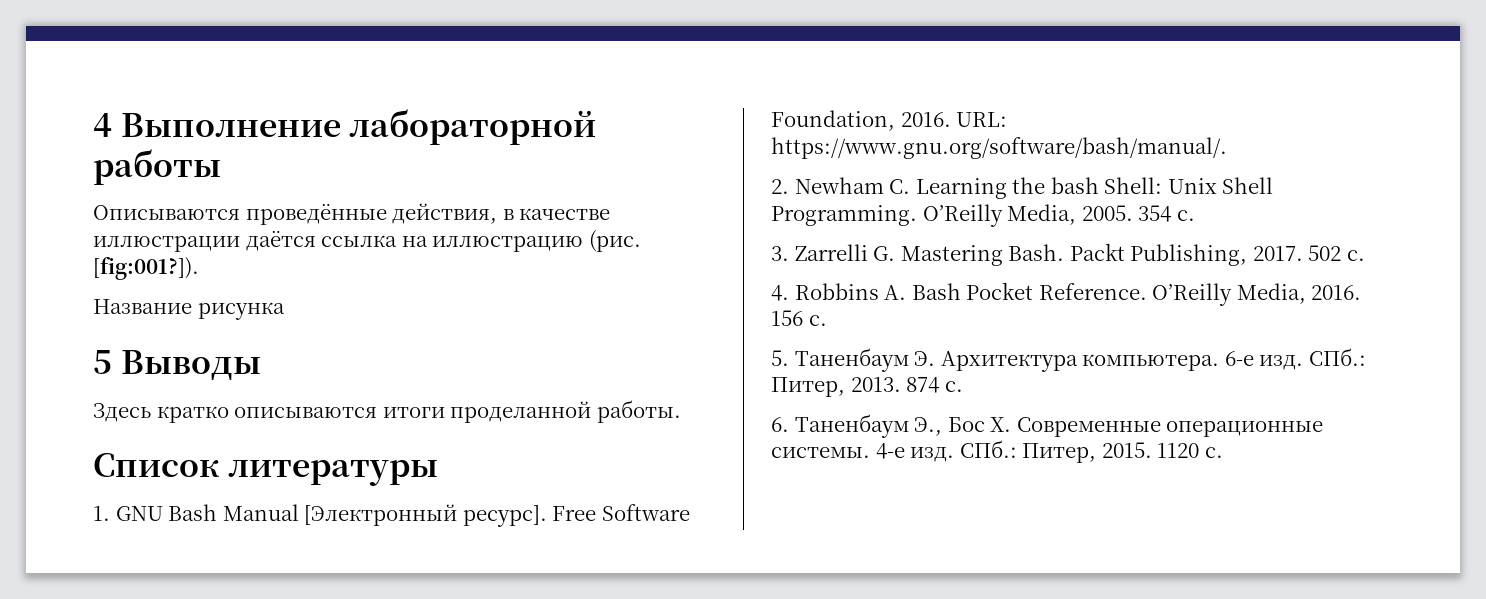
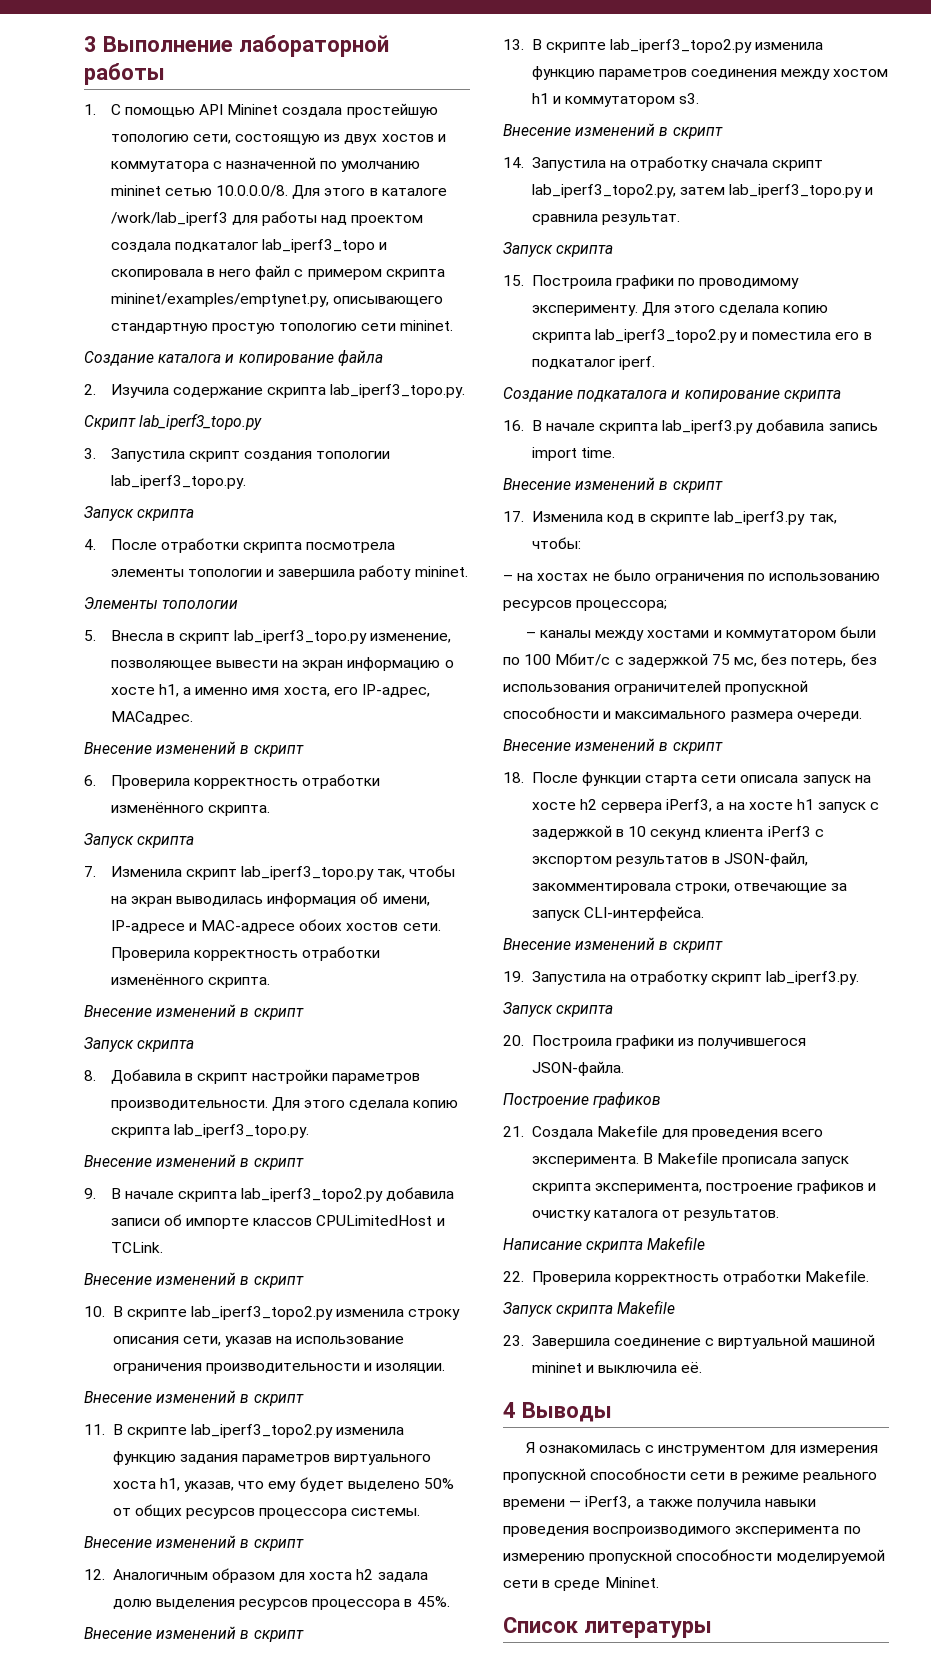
[93,113,112,137] 4 -> [84,36,97,52] 3
[93,203,611,225] [93,230,641,252] [93,257,199,280] [93,299,285,320] [93,350,261,380] [93,400,681,423] [93,453,438,486] [93,504,690,527] [771,110,1008,131] [771,137,1227,159] [771,177,1274,199] [771,204,1195,227] [771,243,1365,266] [771,282,1362,306] [771,310,827,326] [771,348,1366,372] [771,377,963,397] [771,414,1324,438] [771,440,1223,463] Описываются проведённые действия, в качестве иллюстрации даётся ссылка на иллюстрацию (рис. [fig:001?]). // Название рисунка // 5 Выводы // Здесь кратко описываются итоги проделанной работы. // Список литературы // 1. GNU Bash Manual [Электронный ресурс]. Free Software Foundation, 2016. URL: https://www.gnu.org/software/bash/manual/. // 2. Newham C. Learning the bash Shell: Unix Shell Programming. O’Reilly Media, 2005. 354 с. // 3. Zarrelli G. Mastering Bash. Packt Publishing, 2017. 502 с. // 4. Robbins A. Bash Pocket Reference. O’Reilly Media, 2016. 156 с. // 5. Таненбаум Э. Архитектура компьютера. 6-е изд. СПб.: Питер, 2013. 874 с. // 6. Таненбаум Э., Бос Х. Современные операционные системы. 4-е изд. СПб.: Питер, 2015. 1120 с. -> [84,103,438,118] [110,134,446,145] [110,157,421,172] [110,185,447,199] [110,211,424,226] [110,239,388,253] [110,265,445,280] [110,293,443,307] [110,320,454,334] [84,350,383,366] [84,384,466,398] [84,413,263,430] [84,448,391,462] [110,475,246,489] [84,506,195,521] [84,538,396,553] [110,565,468,580] [84,597,239,609] [84,630,452,644] [110,657,454,671] [110,684,430,698] [110,711,193,725] [84,741,304,757] [84,774,380,789] [110,802,270,816] [84,833,195,848] [84,865,456,880] [110,892,430,907] [110,919,441,934] [110,946,380,961] [110,974,270,988] [84,1004,304,1020] [84,1037,195,1052] [84,1069,421,1084] [110,1097,459,1111] [110,1124,309,1138] [84,1154,304,1170] [84,1187,455,1202] [110,1214,445,1229] [110,1242,163,1253] [84,1272,304,1288] [84,1306,461,1320] [112,1336,405,1347] [112,1363,446,1374] [84,1390,304,1406] [84,1424,405,1438] [112,1451,432,1465] [112,1477,455,1492] [112,1504,421,1519] [84,1535,304,1551] [84,1568,428,1583] [112,1596,450,1610] [84,1626,304,1642] [503,39,824,53] [531,66,889,80] [531,93,700,107] [503,123,723,139] [503,156,824,171] [531,184,874,198] [531,214,680,225] [503,242,614,257] [503,275,800,289] [531,302,829,316] [531,329,872,343] [531,356,655,370] [503,387,841,402] [503,419,878,434] [531,447,615,461] [503,477,723,493] [503,511,837,525] [531,537,581,549] [503,569,881,584] [503,600,668,611] [525,626,877,641] [503,653,877,668] [503,680,809,695] [503,707,862,722] [503,738,723,754] [503,772,871,786] [531,799,880,813] [531,825,824,840] [531,852,809,867] [531,883,848,894] [531,906,704,921] [503,937,723,953] [503,970,860,985] [503,1002,614,1017] [503,1035,807,1049] [531,1061,624,1076] [503,1092,662,1108] [503,1126,824,1140] [531,1153,850,1167] [531,1180,877,1194] [531,1210,780,1221] [503,1236,706,1253] [503,1270,870,1285] [503,1300,676,1317] [503,1334,876,1349] [531,1362,703,1373] [503,1402,612,1422] [525,1442,878,1456] [503,1468,877,1483] [503,1496,817,1510] [503,1526,861,1537] [503,1549,885,1564] [503,1577,659,1591] [503,1617,712,1638] 1. С помощью API Mininet создала простейшую топологию сети, состоящую из двух хостов и коммутатора с назначенной по умолчанию mininet сетью 10.0.0.0/8. Для этого в каталоге /work/lab_iperf3 для работы над проектом создала подкаталог lab_iperf3_topo и скопировала в него файл с примером скрипта mininet/examples/emptynet.py, описывающего стандартную простую топологию сети mininet. // Создание каталога и копирование файла // 2. Изучила содержание скрипта lab_iperf3_topo.py. // Скрипт lab_iperf3_topo.py // 3. Запустила скрипт создания топологии lab_iperf3_topo.py. // Запуск скрипта // 4. После отработки скрипта посмотрела элементы топологии и завершила работу mininet. // Элементы топологии // 5. Внесла в скрипт lab_iperf3_topo.py изменение, позволяющее вывести на экран информацию о хосте h1, а именно имя хоста, его IP-адрес, MACадрес. // Внесение изменений в скрипт // 6. Проверила корректность отработки изменённого скрипта. // Запуск скрипта // 7. Изменила скрипт lab_iperf3_topo.py так, чтобы на экран выводилась информация об имени, IP-адресе и MAC-адресе обоих хостов сети. Проверила корректность отработки изменённого скрипта. // Внесение изменений в скрипт // Запуск скрипта // 8. Добавила в скрипт настройки параметров производительности. Для этого сделала копию скрипта lab_iperf3_topo.py. // Внесение изменений в скрипт // 9. В начале скрипта lab_iperf3_topo2.py добавила записи об импорте классов CPULimitedHost и TCLink. // Внесение изменений в скрипт // 10. В скрипте lab_iperf3_topo2.py изменила строку описания сети, указав на использование ограничения производительности и изоляции. // Внесение изменений в скрипт // 11. В скрипте lab_iperf3_topo2.py изменила функцию задания параметров виртуального хоста h1, указав, что ему будет выделено 50% от общих ресурсов процессора системы. // Внесение изменений в скрипт // 12. Аналогичным образом для хоста h2 задала долю выделения ресурсов процессора в 45%. // Внесение изменений в скрипт // 13. В скрипте lab_iperf3_topo2.py изменила функцию параметров соединения между хостом h1 и коммутатором s3. // Внесение изменений в скрипт // 14. Запустила на отработку сначала скрипт lab_iperf3_topo2.py, затем lab_iperf3_topo.py и сравнила результат. // Запуск скрипта // 15. Построила графики по проводимому эксперименту. Для этого сделала копию скрипта lab_iperf3_topo2.py и поместила его в подкаталог iperf. // Создание подкаталога и копирование скрипта // 16. В начале скрипта lab_iperf3.py добавила запись import time. // Внесение изменений в скрипт // 17. Изменила код в скрипте lab_iperf3.py так, чтобы: // – на хостах не было ограничения по использованию ресурсов процессора; // – каналы между хостами и коммутатором были по 100 Мбит/с с задержкой 75 мс, без потерь, без использования ограничителей пропускной способности и максимального размера очереди. // Внесение изменений в скрипт // 18. После функции старта сети описала запуск на хосте h2 сервера iPerf3, а на хосте h1 запуск с задержкой в 10 секунд клиента iPerf3 с экспортом результатов в JSON-файл, закомментировала строки, отвечающие за запуск CLI-интерфейса. // Внесение изменений в скрипт // 19. Запустила на отработку скрипт lab_iperf3.py. // Запуск скрипта // 20. Построила графики из получившегося JSON-файла. // Построение графиков // 21. Создала Makefile для проведения всего эксперимента. В Makefile прописала запуск скрипта эксперимента, построение графиков и очистку каталога от результатов. // Написание скрипта Makefile // 22. Проверила корректность отработки Makefile. // Запуск скрипта Makefile // 23. Завершила соединение с виртуальной машиной mininet и выключила её. // 4 Выводы // Я ознакомилась с инструментом для измерения пропускной способности сети в режиме реального времени — iPerf3, а также получила навыки проведения воспроизводимого эксперимента по измерению пропускной способности моделируемой сети в среде Mininet. // Список литературы

